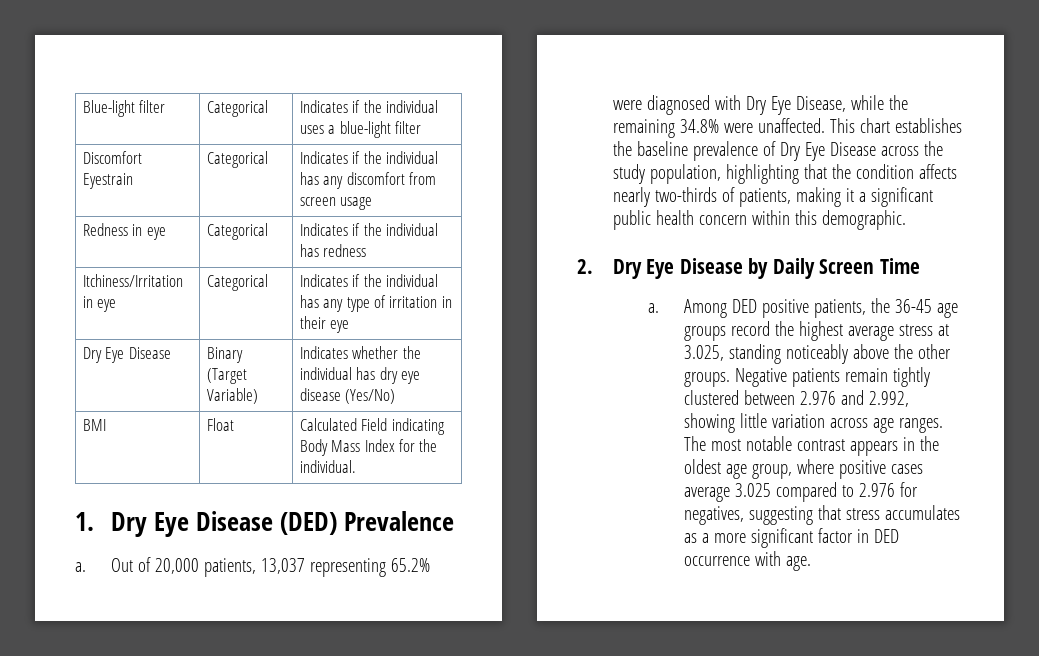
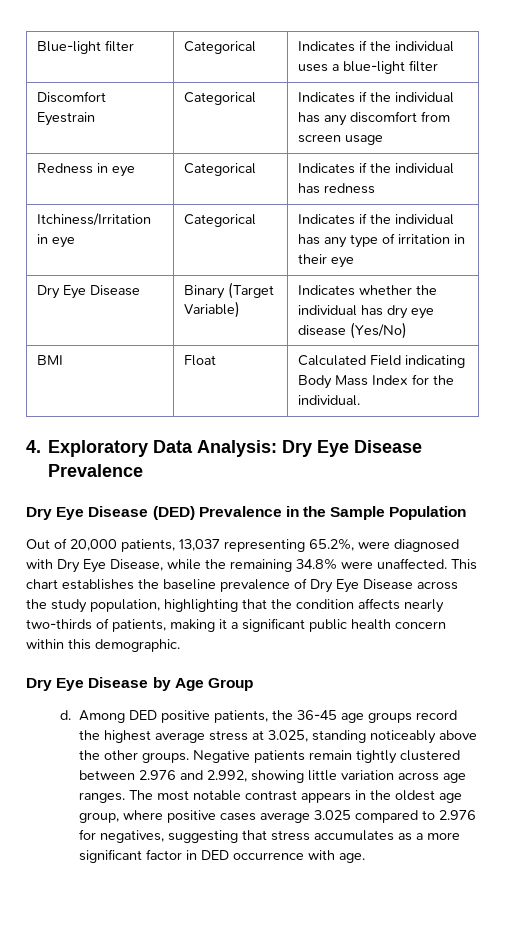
[75,512,94,531] 1. -> [26,440,423,457] [48,464,144,477] 4. Exploratory Data Analysis: Dry Eye Disease Prevalence //
[75,562,86,572] // a. -> [285,506,467,520] in the Sample Population //
[390,558,430,572] 65.2% -> [309,538,354,551] 65.2%,
[577,259,593,274] 2. -> (180, 645) none
[772,258,920,279] [648,303,660,313] Daily Screen Time // a. -> [174,678,253,691] [60,710,72,720] Age Group // d.

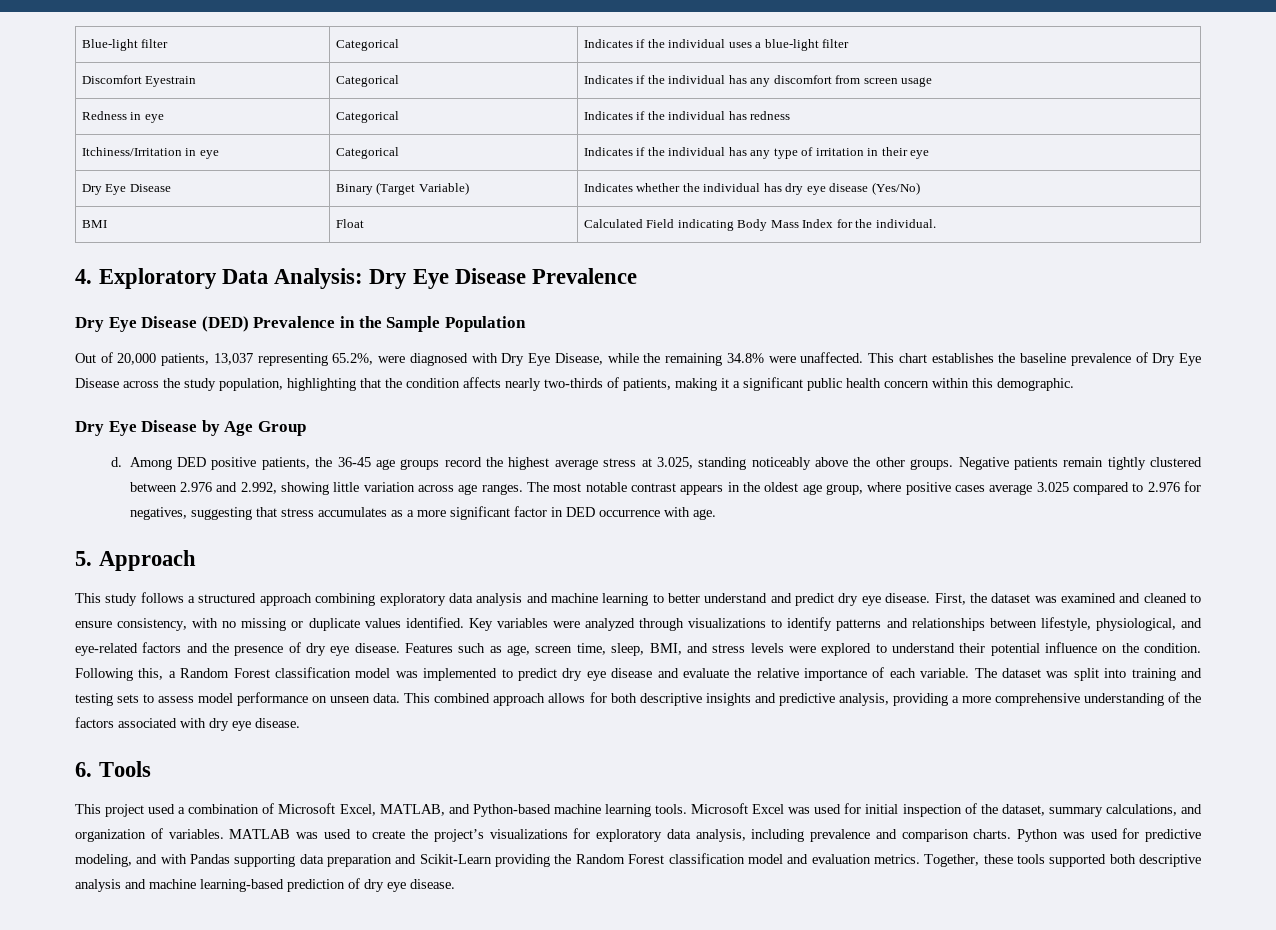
(365, 858) none -> [75,550,197,571] [75,592,1202,606] [75,617,1202,631] [75,642,1201,656] [75,667,1202,681] [75,692,1201,706] [75,717,300,731] [75,761,152,777] [75,803,1203,817] [75,828,1201,842] [75,853,1201,867] [75,878,455,892] // 5. Approach // This study follows a structured approach combining exploratory data analysis and machine learning to better understand and predict dry eye disease. First, the dataset was examined and cleaned to ensure consistency, with no missing or duplicate values identified. Key variables were analyzed through visualizations to identify patterns and relationships between lifestyle, physiological, and eye-related factors and the presence of dry eye disease. Features such as age, screen time, sleep, BMI, and stress levels were explored to understand their potential influence on the condition. Following this, a Random Forest classification model was implemented to predict dry eye disease and evaluate the relative importance of each variable. The dataset was split into training and testing sets to assess model performance on unseen data. This combined approach allows for both descriptive insights and predictive analysis, providing a more comprehensive understanding of the factors associated with dry eye disease. // 6. Tools // This project used a combination of Microsoft Excel, MATLAB, and Python-based machine learning tools. Microsoft Excel was used for initial inspection of the dataset, summary calculations, and organization of variables. MATLAB was used to create the project’s visualizations for exploratory data analysis, including prevalence and comparison charts. Python was used for predictive modeling, and with Pandas supporting data preparation and Scikit-Learn providing the Random Forest classification model and evaluation metrics. Together, these tools supported both descriptive analysis and machine learning-based prediction of dry eye disease.

